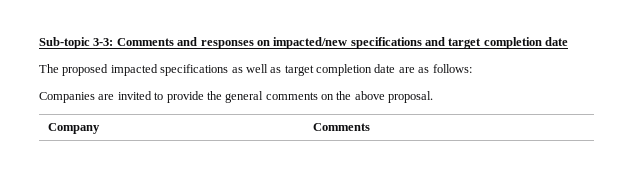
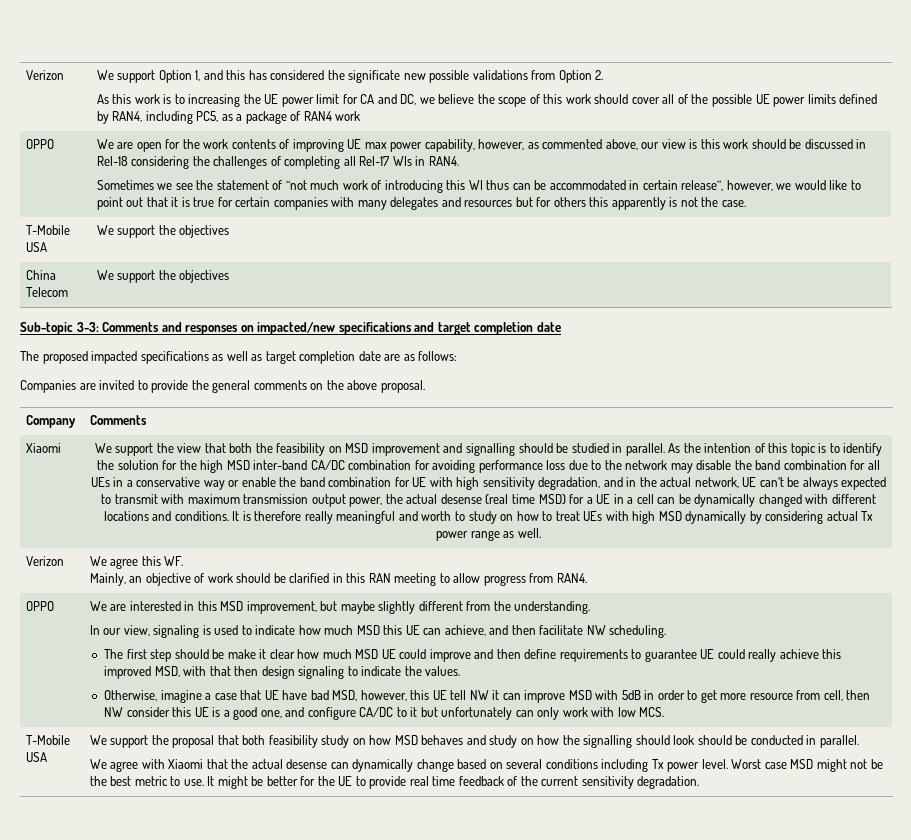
(39, 43) none -> [25,70,64,80] [96,70,604,83] [96,94,878,107] [96,111,361,124] [25,139,54,149] [96,139,867,152] [96,156,459,169] [96,180,861,193] [96,197,746,210] [25,225,70,235] [25,242,47,252] [96,225,230,238] [25,270,56,280] [25,287,68,297] [96,270,230,283] Verizon | We support Option 1, and this has considered the significate new possible validations from Option 2. // As this work is to increasing the UE power limit for CA and DC, we believe the scope of this work should cover all of the possible UE power limits defined by RAN4, including PC5, as a package of RAN4 work // OPPO | We are open for the work contents of improving UE max power capability, however, as commented above, our view is this work should be discussed in Rel-18 considering the challenges of completing all Rel-17 WIs in RAN4. // Sometimes we see the statement of “not much work of introducing this WI thus can be accommodated in certain release”, however, we would like to point out that it is true for certain companies with many delegates and resources but for others this apparently is not the case. // T-Mobile USA | We support the objectives // China Telecom | We support the objectives //
(370, 127) none -> [25,443,61,453] [94,443,883,456] [97,460,880,473] [90,477,887,490] [101,494,876,507] [103,511,874,524] [436,528,541,541] [25,556,64,566] [89,556,184,569] [89,573,587,586] [25,601,54,611] [89,601,591,614] [89,625,667,638] [104,649,842,662] [104,666,461,679] [104,690,871,703] [104,707,665,720] [25,735,70,745] [25,752,47,762] [89,735,859,748] [89,759,883,772] [89,776,700,789] // Xiaomi | We support the view that both the feasibility on MSD improvement and signalling should be studied in parallel. As the intention of this topic is to identify the solution for the high MSD inter-band CA/DC combination for avoiding performance loss due to the network may disable the band combination for all UEs in a conservative way or enable the band combination for UE with high sensitivity degradation, and in the actual network, UE can’t be always expected to transmit with maximum transmission output power, the actual desense (real time MSD) for a UE in a cell can be dynamically changed with different locations and conditions. It is therefore really meaningful and worth to study on how to treat UEs with high MSD dynamically by considering actual Tx power range as well. // Verizon | We agree this WF. // Mainly, an objective of work should be clarified in this RAN meeting to allow progress from RAN4. // OPPO | We are interested in this MSD improvement, but maybe slightly different from the understanding. // In our view, signaling is used to indicate how much MSD this UE can achieve, and then facilitate NW scheduling. // The first step should be make it clear how much MSD UE could improve and then define requirements to guarantee UE could really achieve this improved MSD, with that then design signaling to indicate the values. // Otherwise, imagine a case that UE have bad MSD, however, this UE tell NW it can improve MSD with 5dB in order to get more resource from cell, then NW consider this UE is a good one, and configure CA/DC to it but unfortunately can only work with low MCS. // T-Mobile USA | We support the proposal that both feasibility study on how MSD behaves and study on how the signalling should look should be conducted in parallel. // We agree with Xiaomi that the actual desense can dynamically change based on several conditions including Tx power level. Worst case MSD might not be the best metric to use. It might be better for the UE to provide real time feedback of the current sensitivity degradation.

